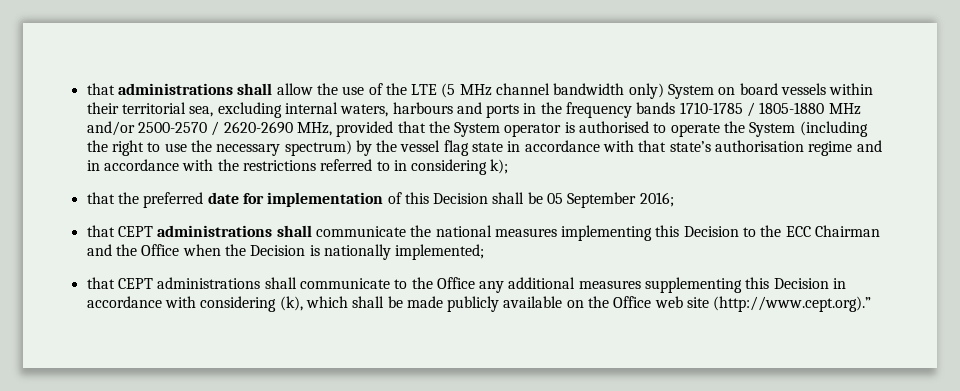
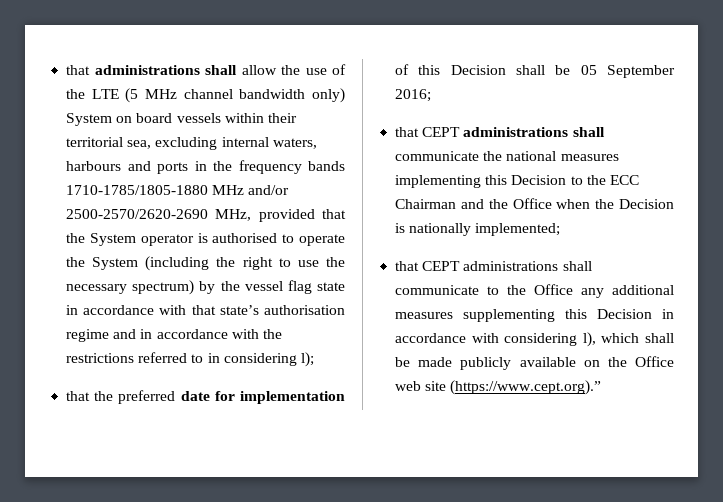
[679,102,861,117] [86,121,293,136] 1710-1785 / 1805-1880 MHz and/or 2500-2570 / 2620-2690 -> [66,185,290,195] [66,209,209,219] 1710-1785/1805-1880 MHz and/or 2500-2570/2620-2690
[490,159,509,174] k); -> [300,352,314,367] l);
[279,296,303,311] (k), -> [582,332,596,347] l),
[713,296,872,312] (http://www.cept.org).” -> [450,380,602,395] (https://www.cept.org).”

